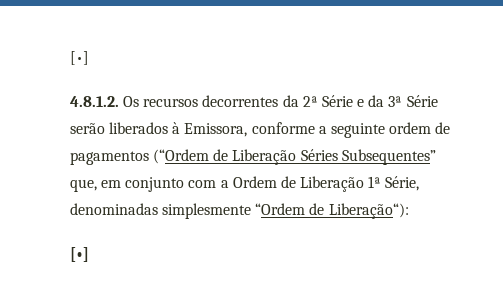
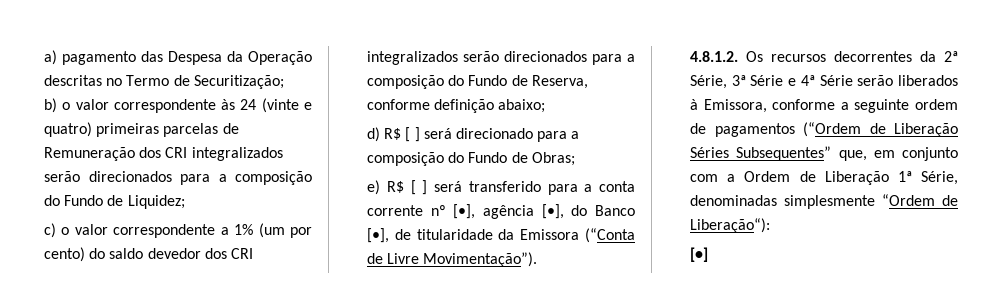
[69,51,89,65] [•] -> [44,50,312,65] [44,75,284,89] [44,98,312,113] [44,122,239,137] [44,147,283,161] [44,171,312,185] [44,195,185,209] [44,223,312,238] [44,247,253,262] [367,51,635,65] [367,75,588,89] [367,99,546,113] [367,127,580,142] [367,152,575,166] [367,180,635,195] [367,204,635,219] [367,228,635,243] [367,252,538,267] a) pagamento das Despesa da Operação descritas no Termo de Securitização; // b) o valor correspondente às 24 (vinte e quatro) primeiras parcelas de Remuneração dos CRI integralizados serão direcionados para a composição do Fundo de Liquidez; // c) o valor correspondente a 1% (um por cento) do saldo devedor dos CRI integralizados serão direcionados para a composição do Fundo de Reserva, conforme definição abaixo; // d) R$ [ ] será direcionado para a composição do Fundo de Obras; // e) R$ [ ] será transferido para a conta corrente nº [•], agência [•], do Banco [•], de titularidade da Emissora (“Conta de Livre Movimentação”).
[321,95,403,107] Série e da 3ª -> [690,75,815,89] Série, 3ª Série e 4ª

